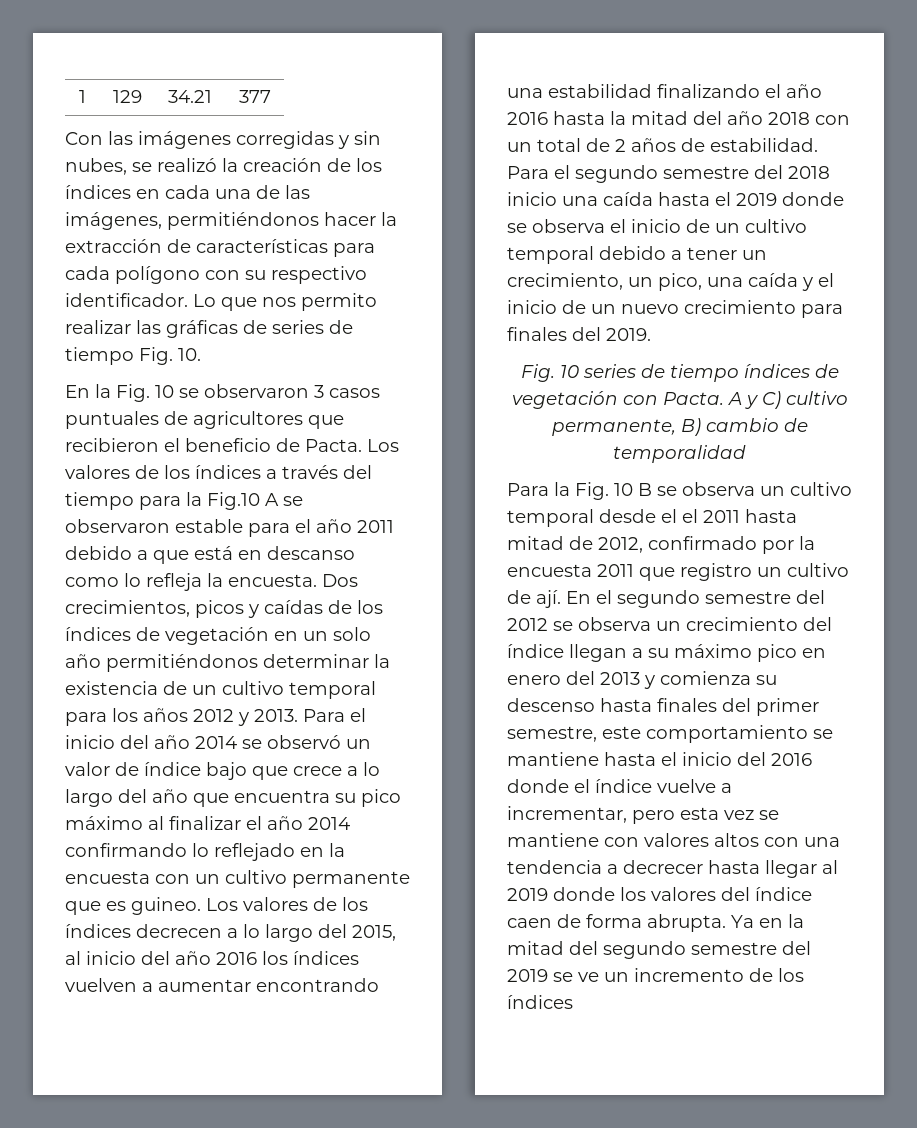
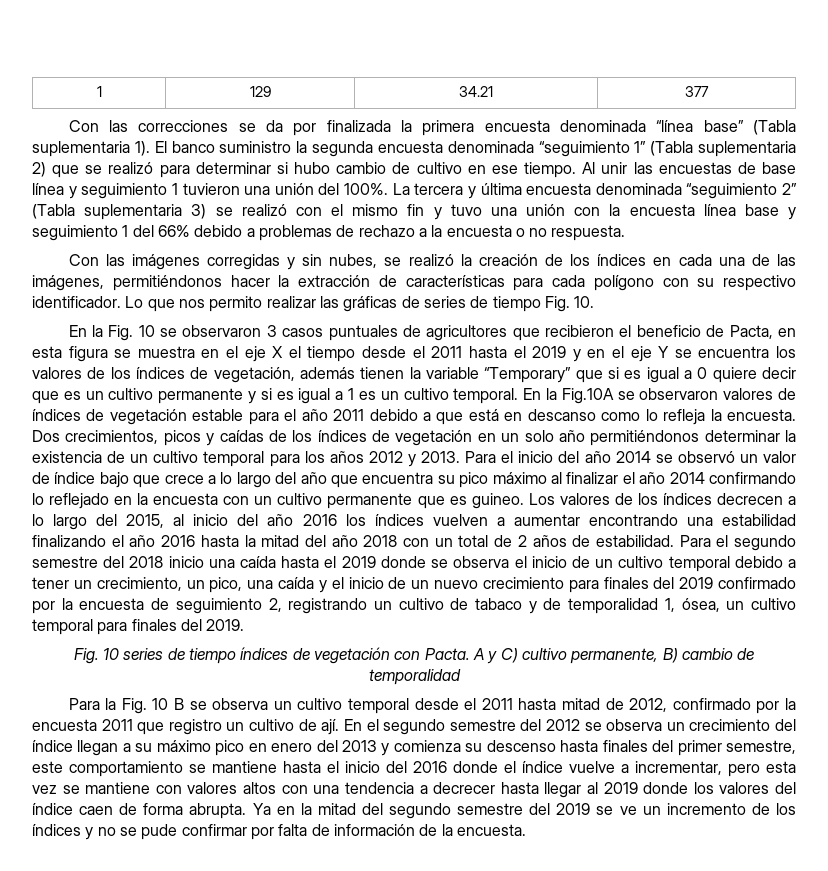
(271, 96) none -> [68,120,796,136] [32,141,797,157] [32,162,796,178] [32,183,797,199] [32,204,796,220] [32,225,626,241] // Con las correcciones se da por finalizada la primera encuesta denominada “línea base” (Tabla suplementaria 1). El banco suministro la segunda encuesta denominada “seguimiento 1” (Tabla suplementaria 2) que se realizó para determinar si hubo cambio de cultivo en ese tiempo. Al unir las encuestas de base línea y seguimiento 1 tuvieron una unión del 100%. La tercera y última encuesta denominada “seguimiento 2” (Tabla suplementaria 3) se realizó con el mismo fin y tuvo una unión con la encuesta línea base y seguimiento 1 del 66% debido a problemas de rechazo a la encuesta o no respuesta.
[305,439,399,452] [65,465,372,479] [65,492,303,510] [65,519,170,533] Pacta. Los valores de los índices a través del tiempo para la Fig.10 A se observaron -> [729,325,796,339] [32,346,796,362] [32,367,797,383] [32,388,797,404] [32,409,187,425] Pacta, en esta figura se muestra en el eje X el tiempo desde el 2011 hasta el 2019 y en el eje Y se encuentra los valores de los índices de vegetación, además tienen la variable “Temporary” que si es igual a 0 quiere decir que es un cultivo permanente y si es igual a 1 es un cultivo temporal. En la Fig.10A se observaron valores de índices de vegetación
(601, 334) none -> [679,577,797,589] [32,598,797,614] [32,619,202,635] 2019 confirmado por la encuesta de seguimiento 2, registrando un cultivo de tabaco y de temporalidad 1, ósea, un cultivo temporal para finales del
[682,509,698,523] el -> (477, 704) none
(573, 1002) none -> [85,824,526,840] y no se pude confirmar por falta de información de la encuesta.

